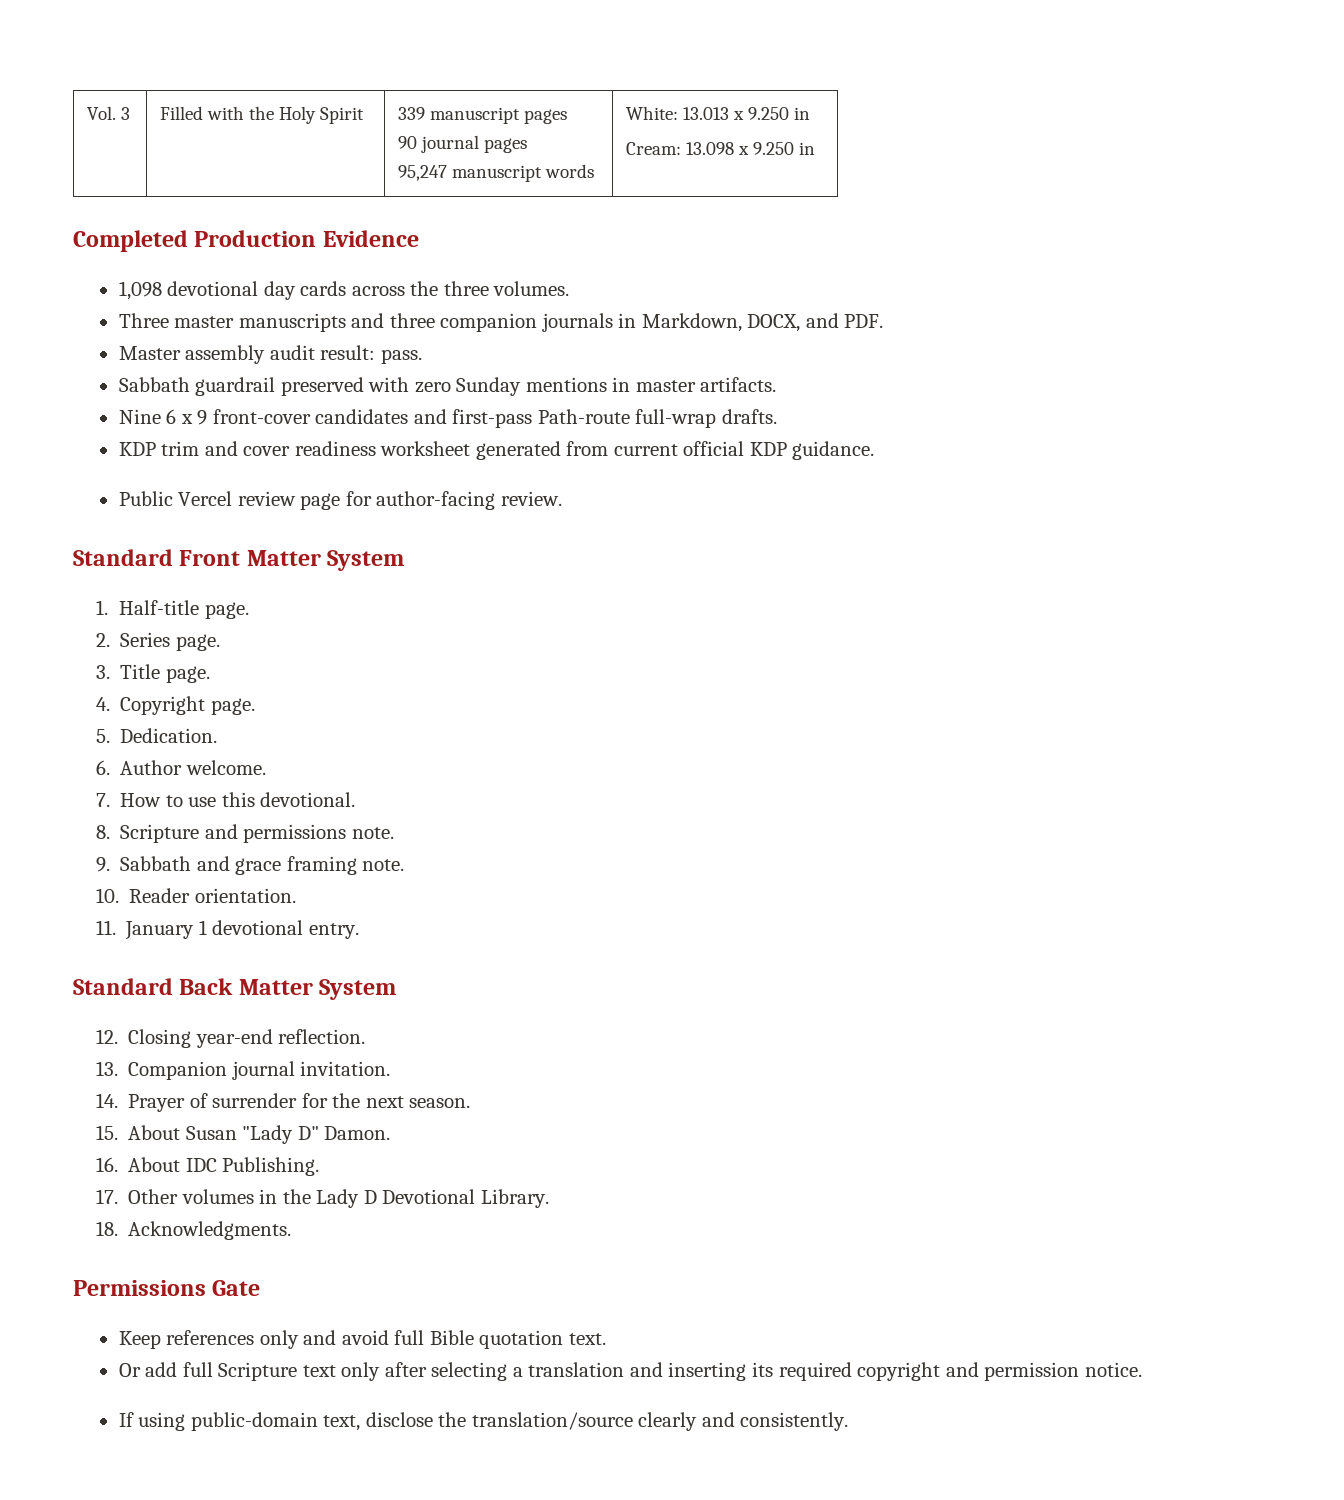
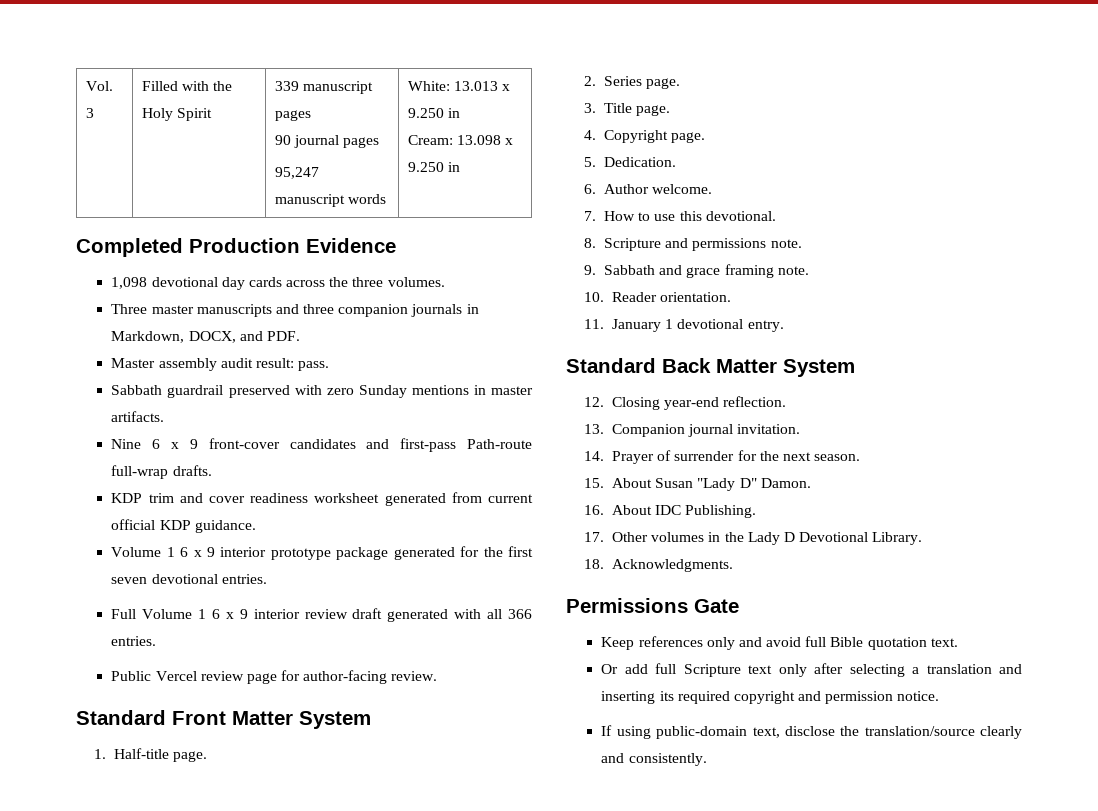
(875, 450) none -> [111,546,533,560] [111,574,267,584] [111,608,532,622] [111,636,157,646] // Volume 1 6 x 9 interior prototype package generated for the first seven devotional entries. // Full Volume 1 6 x 9 interior review draft generated with all 366 entries.

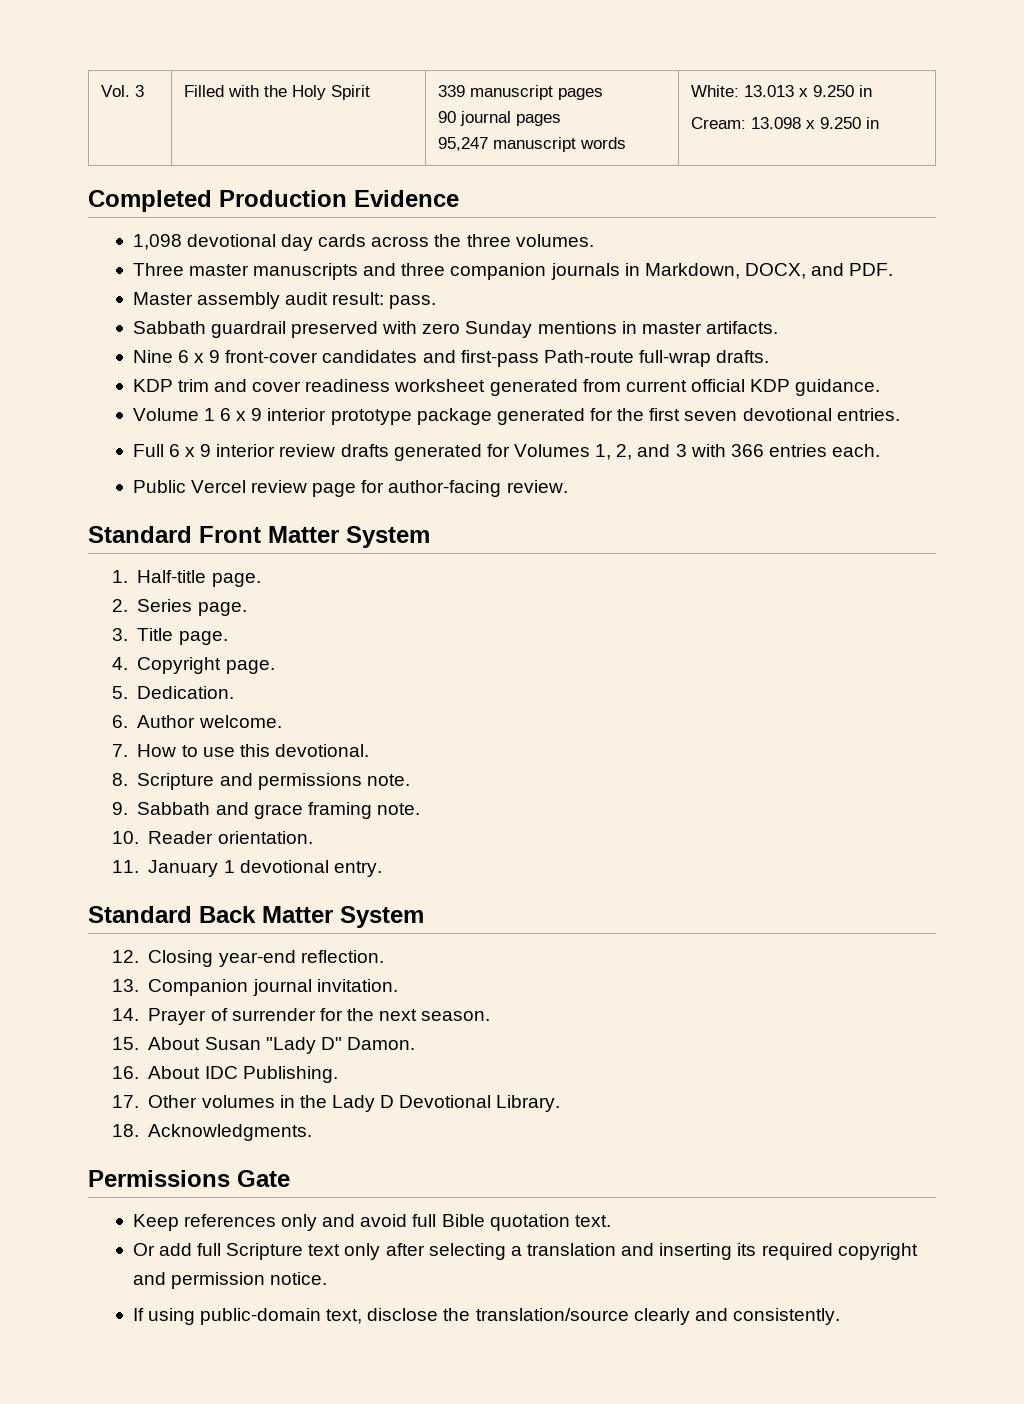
[142,609,207,619] Volume 1 -> (164, 450) none
[352,608,532,622] [111,636,157,646] draft generated with all 366 entries. -> [340,444,881,461] drafts generated for Volumes 1, 2, and 3 with 366 entries each.

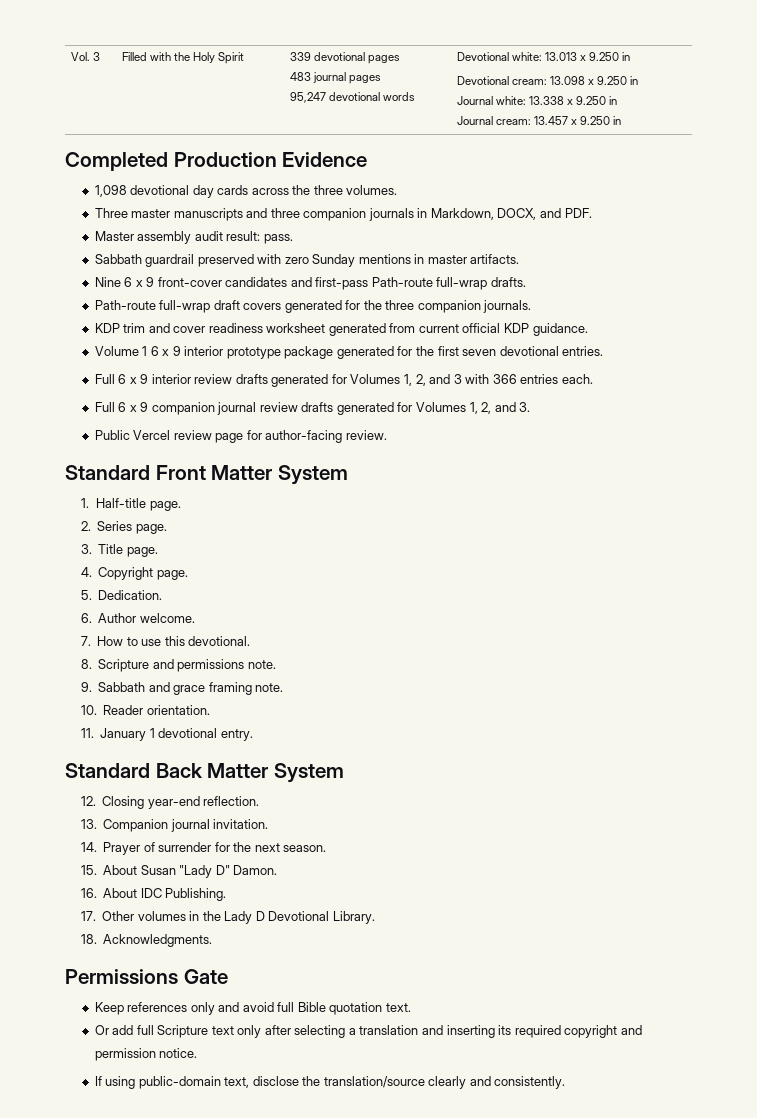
[470,85,604,100] [438,111,457,123] manuscript pages // 90 -> [314,52,401,64] [289,72,311,81] devotional pages // 483
[493,137,577,152] manuscript -> [329,92,381,101] devotional
[691,85,740,97] White: -> [456,52,543,61] Devotional white:
[691,117,747,129] Cream: -> [456,76,548,85] Devotional cream:
(880, 123) none -> [456,96,618,105] [456,116,622,125] // Journal white: 13.338 x 9.250 in // Journal cream: 13.457 x 9.250 in
(770, 356) none -> [94,300,532,313] // Path-route full-wrap draft covers generated for the three companion journals.
(881, 450) none -> [94,402,531,415] // Full 6 x 9 companion journal review drafts generated for Volumes 1, 2, and 3.

